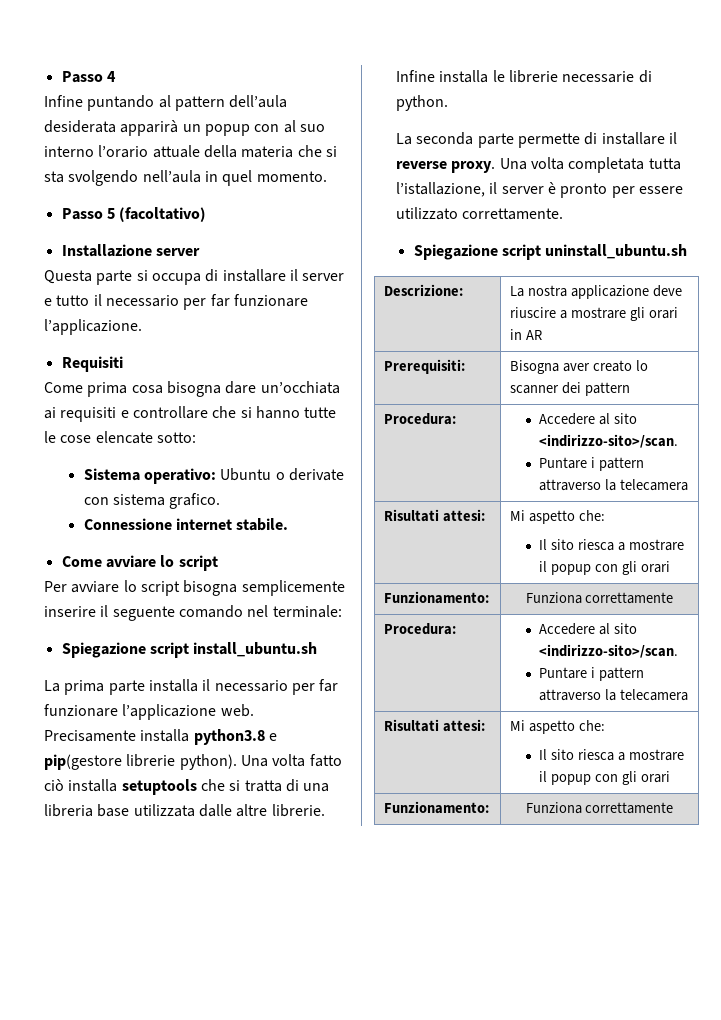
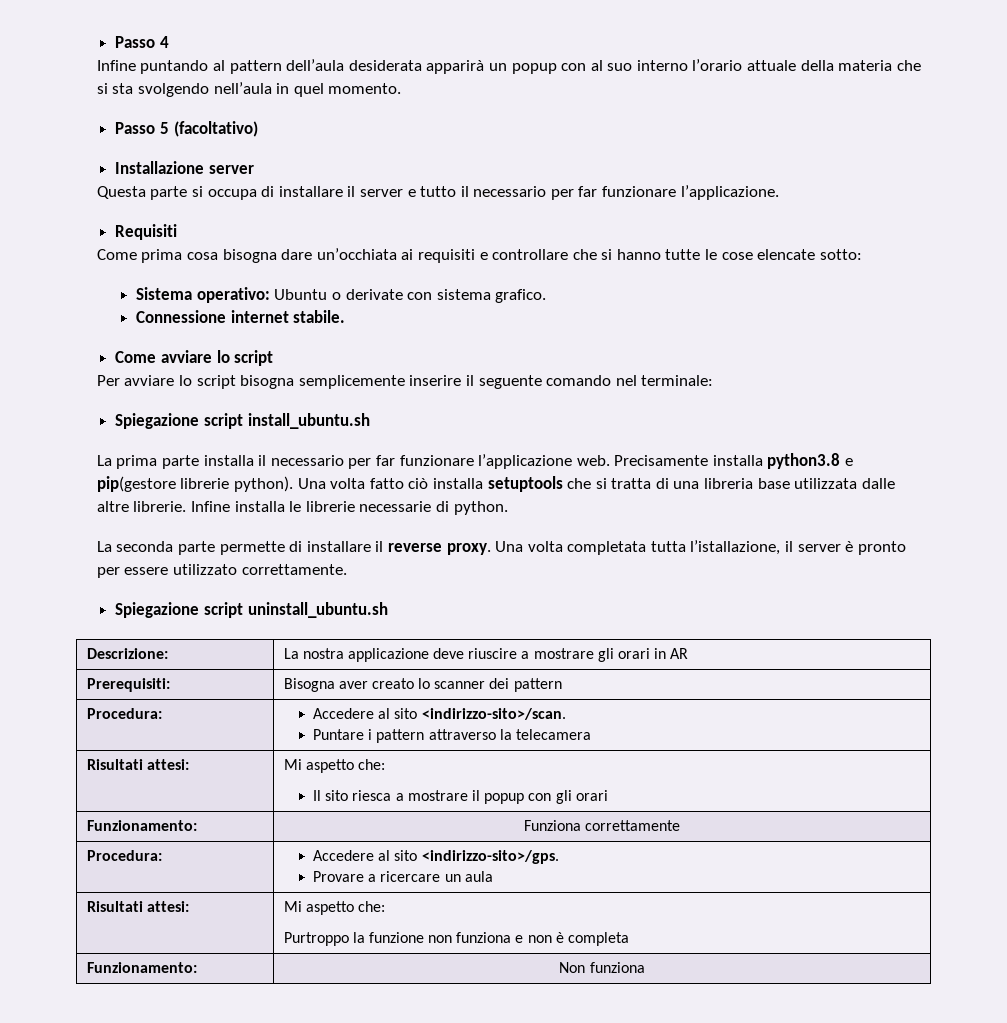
[539,644,679,658] [539,667,645,681] [539,689,689,701] [384,719,486,732] [510,720,606,734] [539,749,685,761] [539,771,671,785] [384,801,490,814] [525,802,674,814] <indirizzo-sito>/scan. // Puntare i pattern attraverso la telecamera // Risultati attesi: | Mi aspetto che: // Il sito riesca a mostrare il popup con gli orari // Funzionamento: | Funziona correttamente -> [421,850,559,864] [313,871,493,882] [86,901,189,912] [283,901,385,915] [283,932,629,946] [86,962,197,973] [559,962,645,973] <indirizzo-sito>/gps. // Provare a ricercare un aula // Risultati attesi: | Mi aspetto che: // Purtroppo la funzione non funziona e non è completa // Funzionamento: | Non funziona

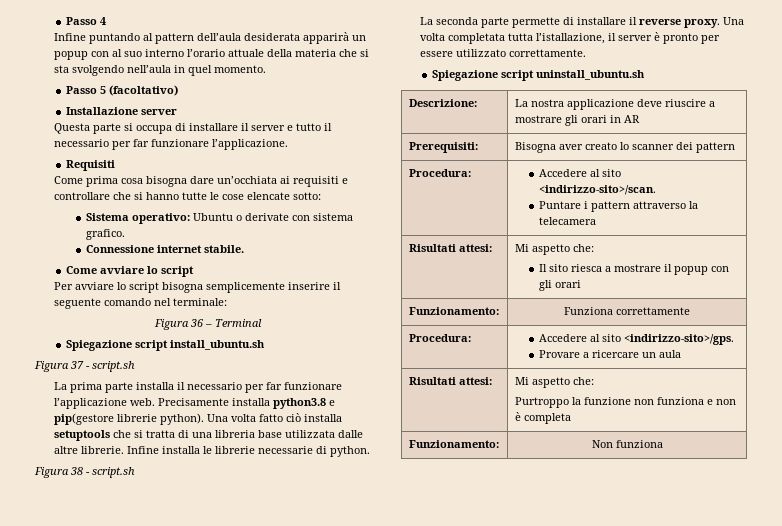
(714, 380) none -> [154,319,262,330] // Figura 36 – Terminal
(370, 421) none -> [34,361,135,372] // Figura 37 - script.sh
(508, 508) none -> [34,467,135,478] // Figura 38 - script.sh

